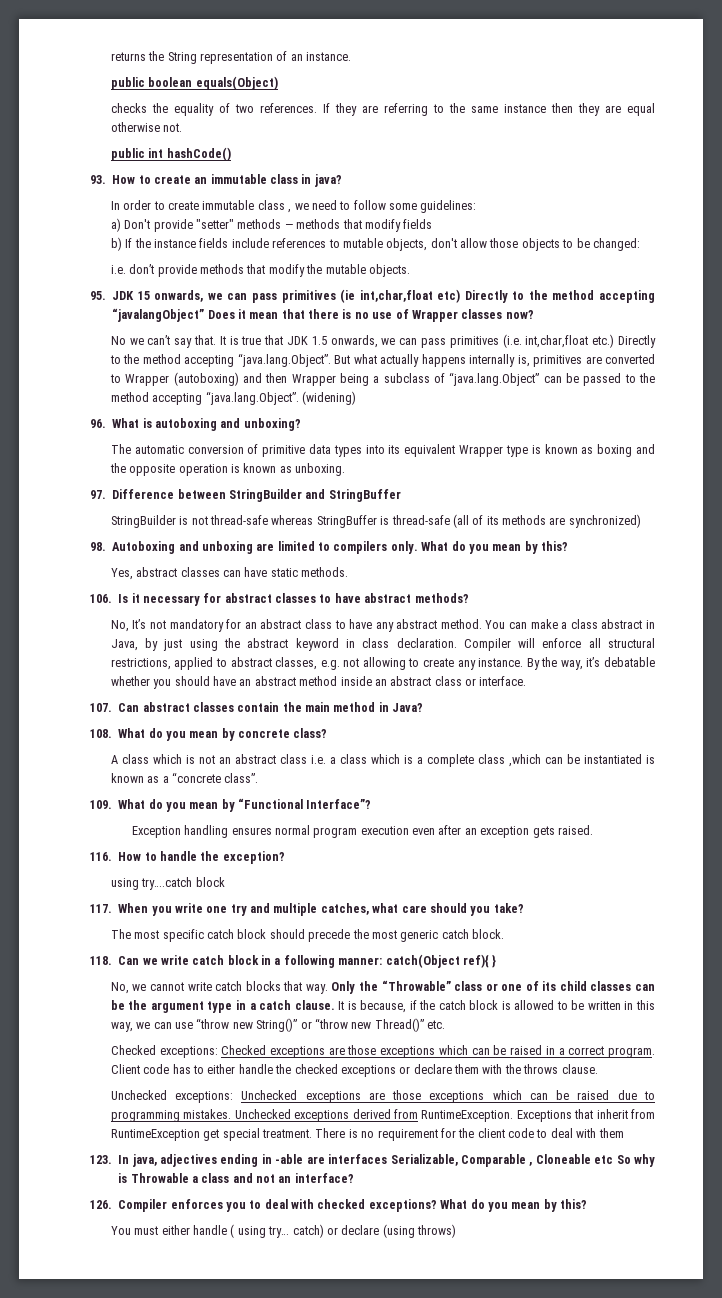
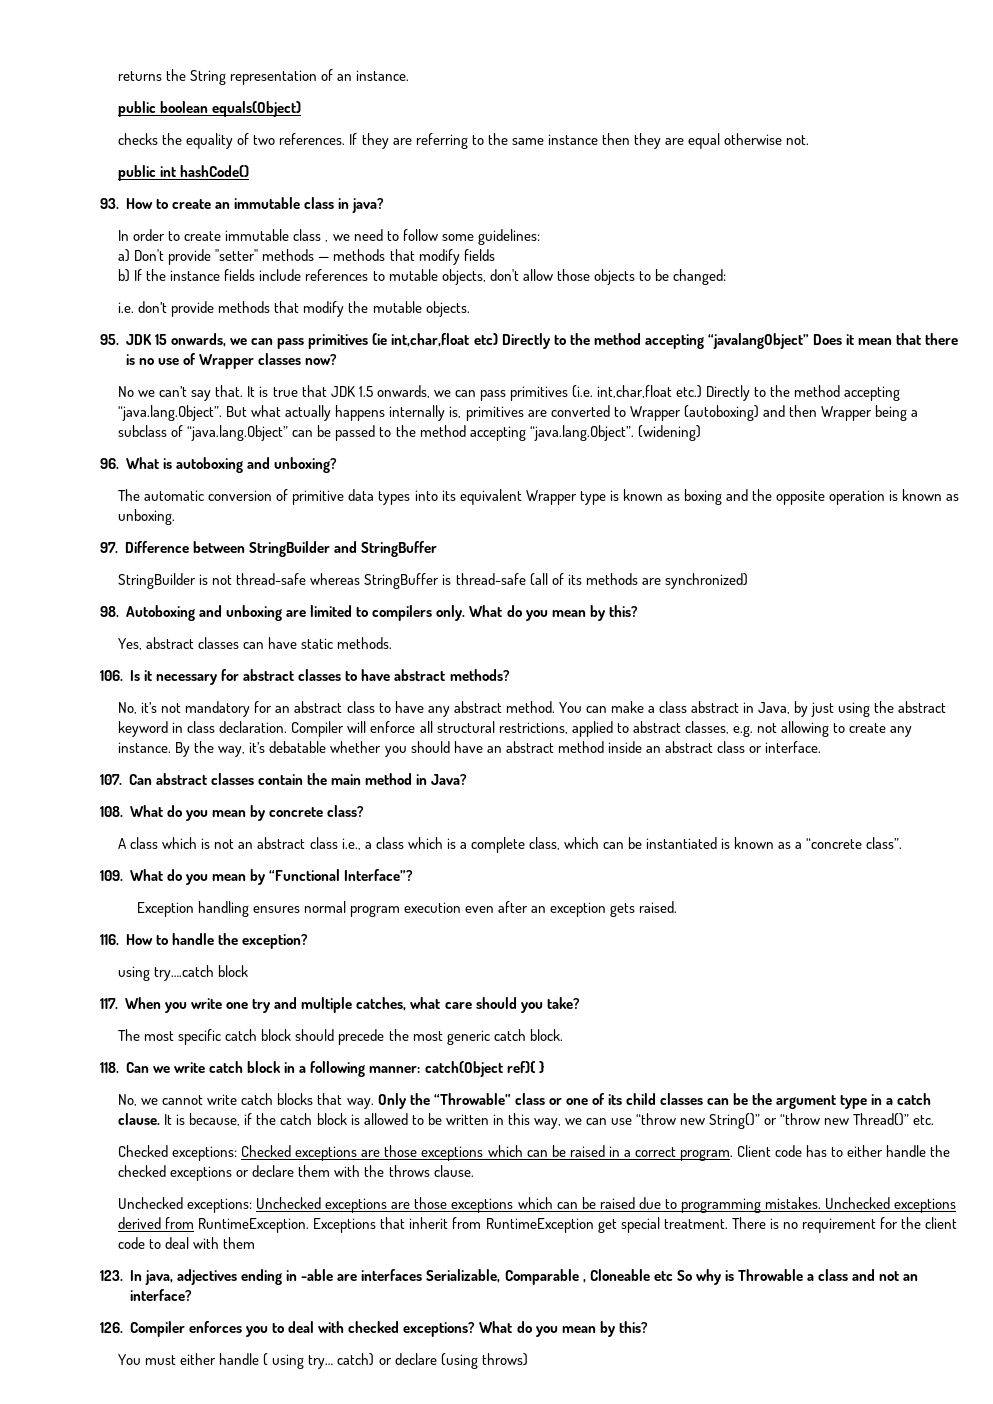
[132,619,147,629] It’s -> [141,702,158,713] it’s
[310,755,326,764] i.e. -> [341,838,361,850] i.e.,
[477,754,541,767] class ,which -> [528,837,599,850] class, which

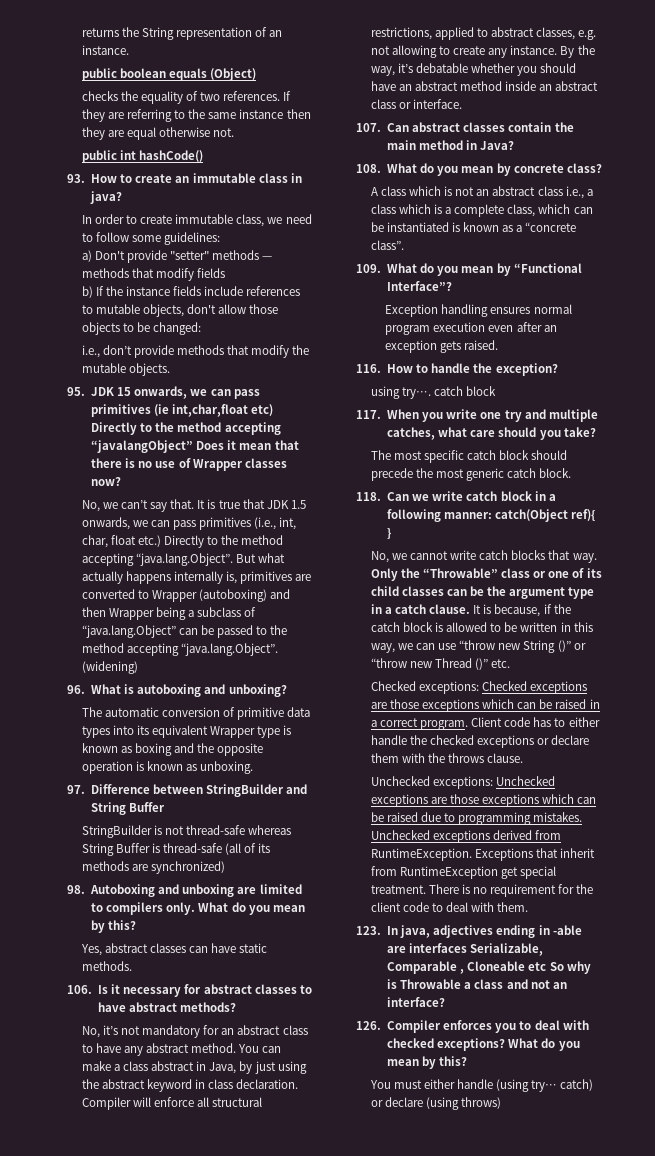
[212,101,302,117] equals(Object) -> [169,68,257,81] equals (Object)
[293,229,329,242] class , -> [236,214,265,227] class,
[118,302,135,313] i.e. -> [81,345,100,358] i.e.,
[118,386,135,397] No -> [81,500,100,512] No,
[571,385,672,398] (i.e. int,char,float -> [254,517,297,530] [81,535,136,548] (i.e., int, char, float
[361,541,438,557] StringBuffer -> [91,802,166,815] String Buffer
[364,573,440,589] StringBuffer -> [81,843,150,856] String Buffer
[154,965,215,981] try….catch -> [401,386,464,399] try…. catch
[709,1113,761,1129] String()” -> [523,640,571,653] String ()”
[853,1113,910,1126] Thread()” -> [435,658,489,670] Thread ()”
[223,1237,256,1249] them -> [497,902,529,912] them.
[263,1353,305,1369] ( using -> [496,1079,530,1092] (using

